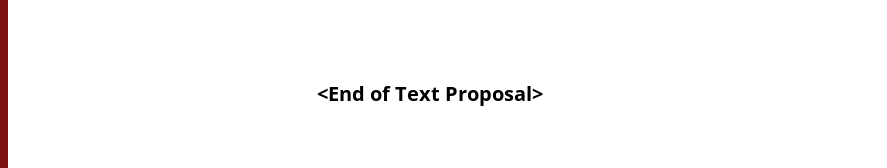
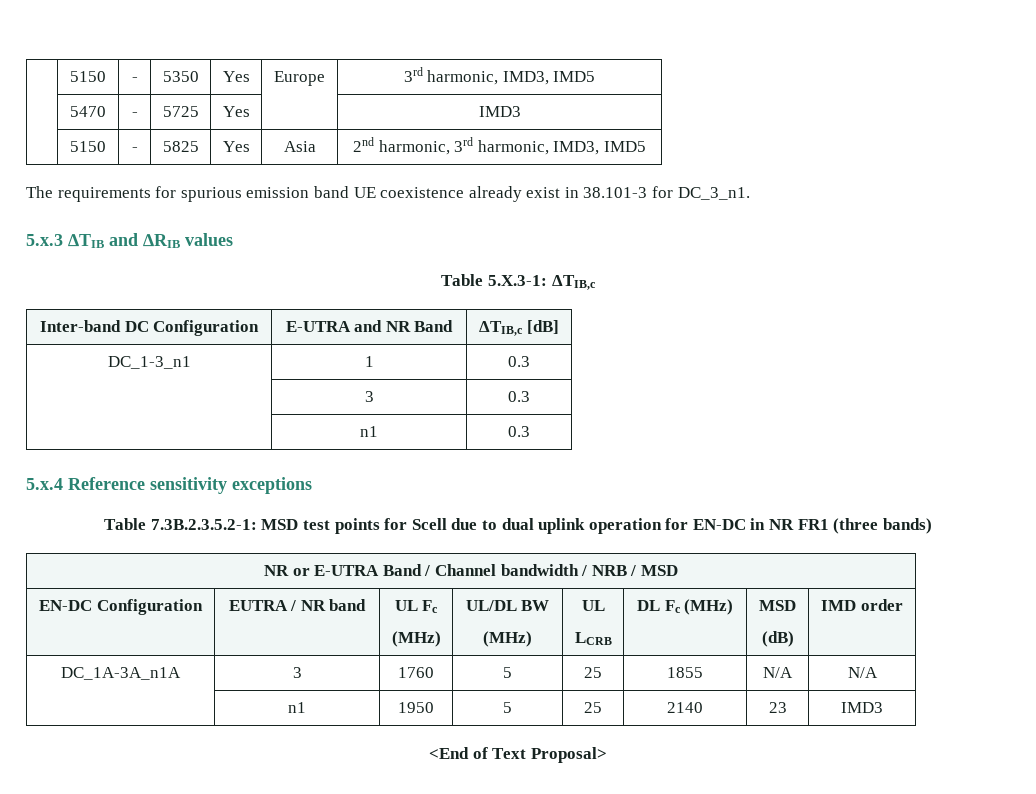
(316, 93) none -> [70,71,106,82] [131,77,138,82] [162,71,199,82] [222,71,250,82] [274,71,325,86] [403,67,596,85] [70,106,106,117] [131,112,138,117] [162,106,199,117] [222,106,250,117] [478,106,521,117] [70,141,106,152] [131,147,138,152] [162,141,199,152] [222,141,250,152] [283,141,316,152] [353,137,646,155] [26,186,750,202] [26,233,233,248] [441,274,596,290] [39,320,260,336] [285,320,454,332] [479,320,559,336] [107,356,191,369] [364,356,374,367] [508,356,530,367] [364,391,374,402] [508,391,530,402] [360,426,378,437] [508,426,530,437] [26,477,312,494] [104,518,932,534] [264,564,678,576] [39,599,203,615] [228,599,367,611] [394,600,439,613] [391,631,441,647] [465,600,550,611] [483,631,532,647] [581,600,605,611] [574,632,612,645] [636,599,734,615] [759,600,796,611] [761,631,794,647] [821,599,903,611] [61,667,181,680] [292,667,302,678] [398,667,434,678] [503,667,512,678] [584,667,602,678] [667,667,703,678] [763,667,793,678] [847,667,878,678] [288,702,306,713] [398,702,434,713] [503,702,512,713] [584,702,602,713] [667,702,703,713] [768,702,787,713] [841,702,883,713] | 5150 | - | 5350 | Yes | Europe | 3rd harmonic, IMD3, IMD5 // | 5470 | - | 5725 | Yes | | IMD3 // | 5150 | - | 5825 | Yes | Asia | 2nd harmonic, 3rd harmonic, IMD3, IMD5 // The requirements for spurious emission band UE coexistence already exist in 38.101-3 for DC_3_n1. // 5.x.3 ∆TIB and ∆RIB values // Table 5.X.3-1: ΔTIB,c // Inter-band DC Configuration | E-UTRA and NR Band | ΔTIB,c [dB] // DC_1-3_n1 | 1 | 0.3 // | 3 | 0.3 // | n1 | 0.3 // 5.x.4 Reference sensitivity exceptions // Table 7.3B.2.3.5.2-1: MSD test points for Scell due to dual uplink operation for EN-DC in NR FR1 (three bands) // NR or E-UTRA Band / Channel bandwidth / NRB / MSD // EN-DC Configuration | EUTRA / NR band | UL Fc // (MHz) | UL/DL BW // (MHz) | UL // LCRB | DL Fc (MHz) | MSD // (dB) | IMD order // DC_1A-3A_n1A | 3 | 1760 | 5 | 25 | 1855 | N/A | N/A // | n1 | 1950 | 5 | 25 | 2140 | 23 | IMD3 //

